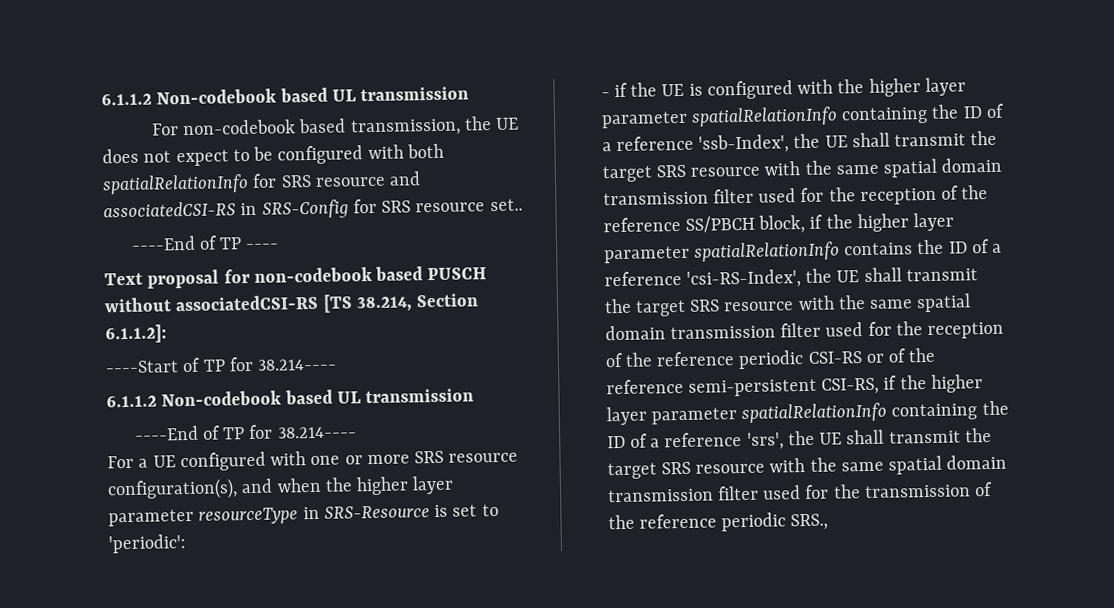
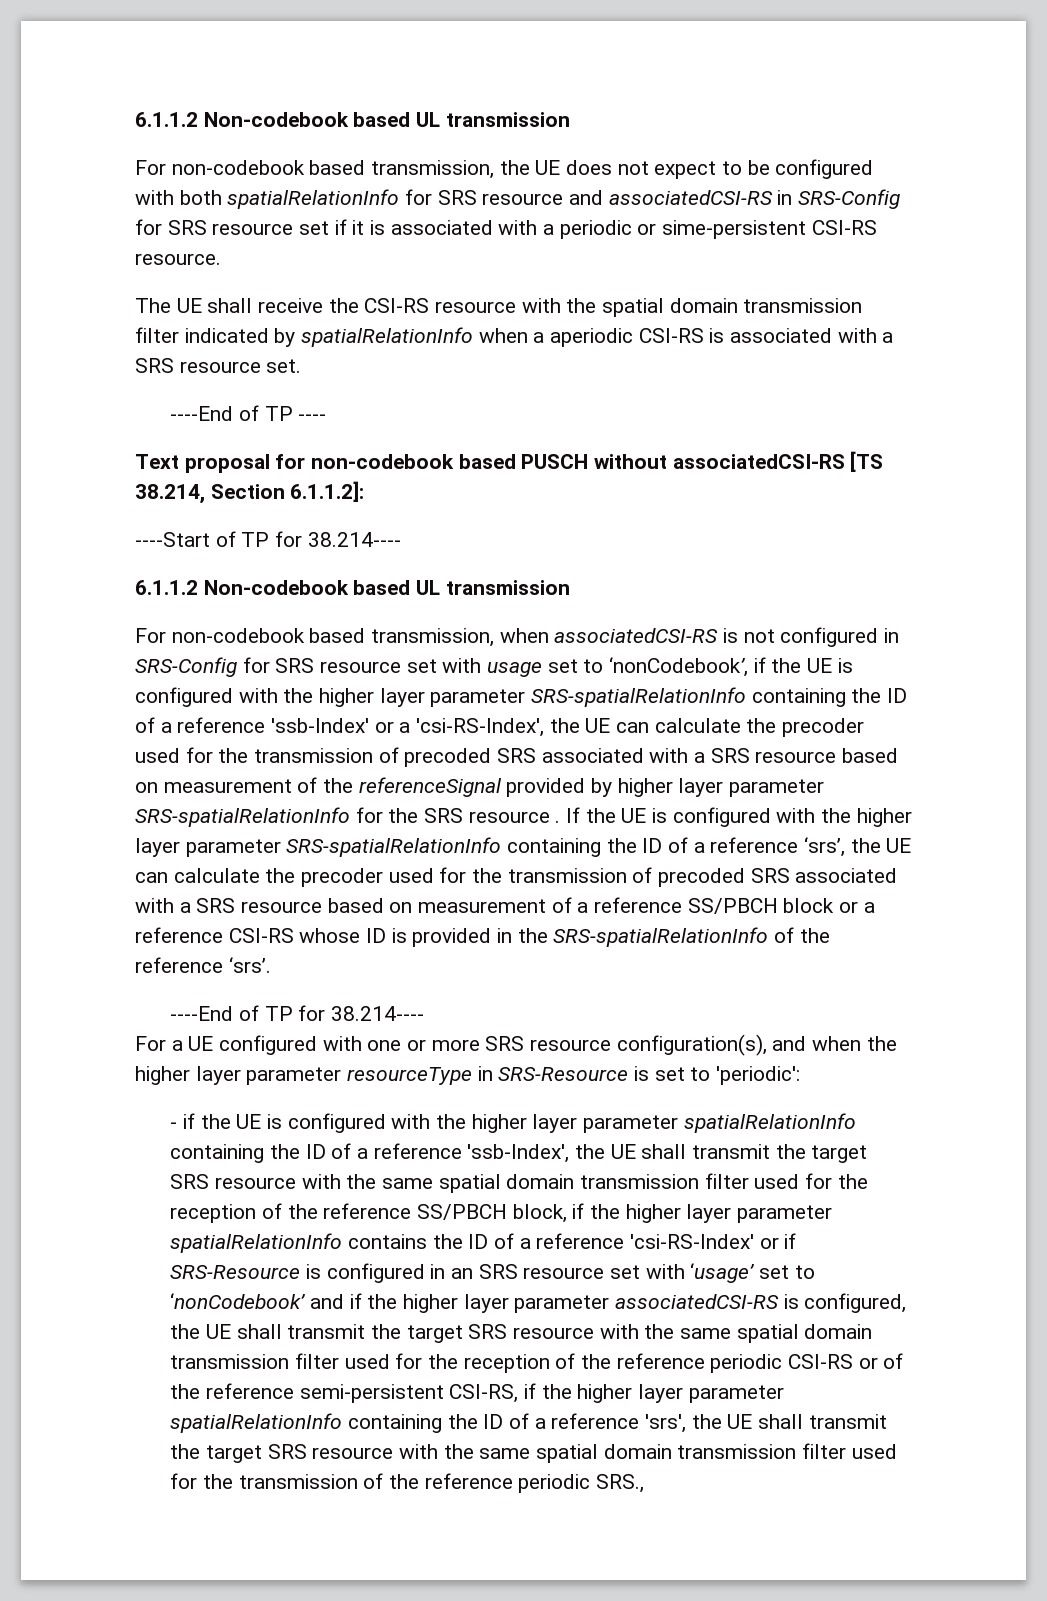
[489,198,523,212] set.. -> [299,219,877,239] [135,253,221,265] [135,298,863,317] [135,327,894,347] [135,358,302,373] set if it is associated with a periodic or sime-persistent CSI-RS resource. // The UE shall receive the CSI-RS resource with the spatial domain transmission filter indicated by spatialRelationInfo when a aperiodic CSI-RS is associated with a SRS resource set.
(475, 396) none -> [135,627,900,647] [135,657,853,677] [135,687,908,707] [135,717,865,737] [135,747,899,767] [135,777,825,797] [135,807,912,827] [135,837,912,857] [135,867,898,887] [135,897,875,914] [135,927,830,947] [135,957,271,973] // For non-codebook based transmission, when associatedCSI-RS is not configured in SRS-Config for SRS resource set with usage set to ‘nonCodebook’, if the UE is configured with the higher layer parameter SRS-spatialRelationInfo containing the ID of a reference 'ssb-Index' or a 'csi-RS-Index', the UE can calculate the precoder used for the transmission of precoded SRS associated with a SRS resource based on measurement of the referenceSignal provided by higher layer parameter SRS-spatialRelationInfo for the SRS resource . If the UE is configured with the higher layer parameter SRS-spatialRelationInfo containing the ID of a reference ‘srs’, the UE can calculate the precoder used for the transmission of precoded SRS associated with a SRS resource based on measurement of a reference SS/PBCH block or a reference CSI-RS whose ID is provided in the SRS-spatialRelationInfo of the reference ‘srs’.
[685,269,801,289] 'csi-RS-Index', -> [630,1233,797,1249] [170,1263,815,1283] [170,1293,907,1313] 'csi-RS-Index' or if SRS-Resource is configured in an SRS resource set with ‘usage’ set to ‘nonCodebook’ and if the higher layer parameter associatedCSI-RS is configured,

